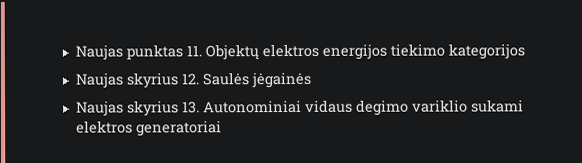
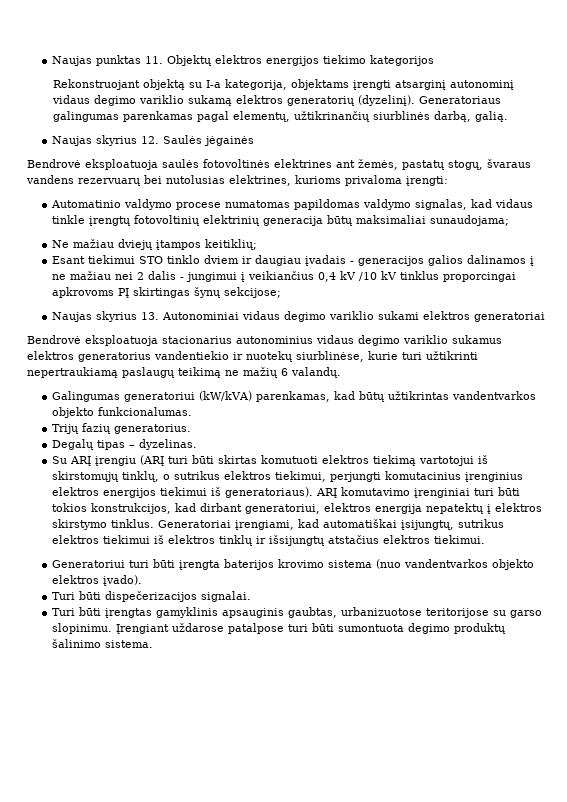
(525, 51) none -> [53,79,515,90] [52,95,502,106] [53,111,509,122] // Rekonstruojant objektą su I-a kategorija, objektams įrengti atsarginį autonominį vidaus degimo variklio sukamą elektros generatorių (dyzelinį). Generatoriaus galingumas parenkamas pagal elementų, užtikrinančių siurblinės darbą, galią.
(312, 80) none -> [27,159,531,170] [26,175,448,186] [51,199,534,210] [52,215,510,226] [52,239,258,250] [52,255,535,266] [52,271,517,282] [52,287,282,298] // Bendrovė eksploatuoja saulės fotovoltinės elektrines ant žemės, pastatų stogų, švaraus vandens rezervuarų bei nutolusias elektrines, kurioms privaloma įrengti: // Automatinio valdymo procese numatomas papildomas valdymo signalas, kad vidaus tinkle įrengtų fotovoltinių elektrinių generacija būtų maksimaliai sunaudojama; // Ne mažiau dviejų įtampos keitiklių; // Esant tiekimui STO tinklo dviem ir daugiau įvadais - generacijos galios dalinamos į ne mažiau nei 2 dalis - jungimui į veikiančius 0,4 kV /10 kV tinklus proporcingai apkrovoms PĮ skirtingas šynų sekcijose;
(222, 128) none -> [27,335,502,346] [27,351,478,362] [27,367,341,378] [52,391,537,402] [52,407,193,418] [52,423,192,434] [52,439,198,450] [52,455,489,466] [52,471,524,482] [52,487,521,498] [52,503,543,514] [52,519,505,530] [52,535,486,546] [52,559,535,570] [52,575,143,586] [52,591,252,602] [52,607,543,618] [52,623,507,634] [52,639,154,648] // Bendrovė eksploatuoja stacionarius autonominius vidaus degimo variklio sukamus elektros generatorius vandentiekio ir nuotekų siurblinėse, kurie turi užtikrinti nepertraukiamą paslaugų teikimą ne mažių 6 valandų. // Galingumas generatoriui (kW/kVA) parenkamas, kad būtų užtikrintas vandentvarkos objekto funkcionalumas. // Trijų fazių generatorius. // Degalų tipas – dyzelinas. // Su ARĮ įrengiu (ARĮ turi būti skirtas komutuoti elektros tiekimą vartotojui iš skirstomųjų tinklų, o sutrikus elektros tiekimui, perjungti komutacinius įrenginius elektros energijos tiekimui iš generatoriaus). ARĮ komutavimo įrenginiai turi būti tokios konstrukcijos, kad dirbant generatoriui, elektros energija nepatektų į elektros skirstymo tinklus. Generatoriai įrengiami, kad automatiškai įsijungtų, sutrikus elektros tiekimui iš elektros tinklų ir išsijungtų atstačius elektros tiekimui. // Generatoriui turi būti įrengta baterijos krovimo sistema (nuo vandentvarkos objekto elektros įvado). // Turi būti dispečerizacijos signalai. // Turi būti įrengtas gamyklinis apsauginis gaubtas, urbanizuotose teritorijose su garso slopinimu. Įrengiant uždarose patalpose turi būti sumontuota degimo produktų šalinimo sistema.

